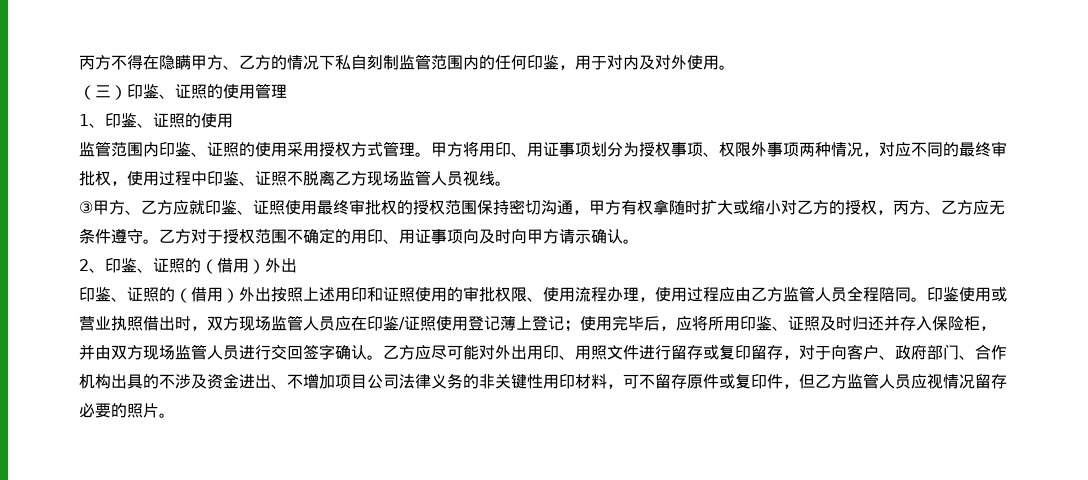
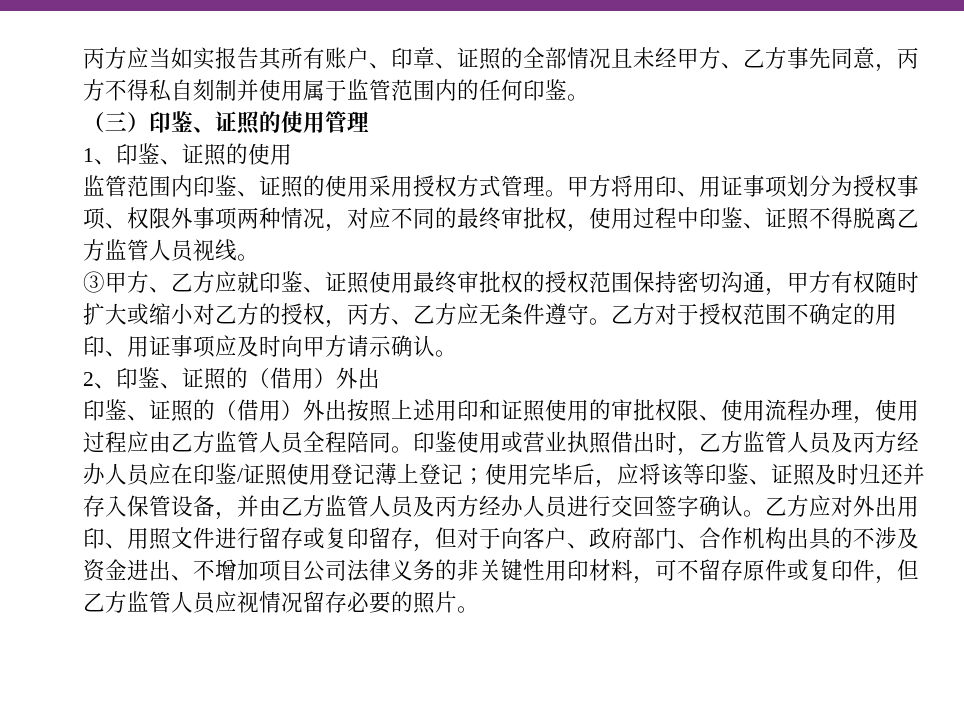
[79,55,399,70] 丙方不得在隐瞒甲方、乙方的情况下私自刻制 -> [83,47,919,72] [83,79,347,102] 丙方应当如实报告其所有账户、印章、证照的全部情况且未经甲方、乙方事先同意，丙方不得私自刻制并使用属于
[559,55,719,70] ，用于对内及对外使用 -> (567, 89) none
(303, 178) none -> [831,207,853,229] 得
[367,171,399,186] 现场 -> (105, 250) none
[653,199,669,215] 拿 -> (875, 282) none
[463,229,479,244] 向 -> [215,335,237,357] 应
[207,315,303,331] 双方现场监管 -> [699,431,919,454] [83,463,106,485] 乙方监管人员及丙方经办
[708,316,740,331] 所用 -> [661,463,705,486] 该等
[948,316,996,331] [79,344,207,360] 险柜，并由双方现场监管 -> [149,495,524,520] 管设备，并由乙方监管人员及丙方经办
[431,345,479,360] 尽可能 -> (831, 506) none
(799, 357) none -> [435,527,457,549] 但

